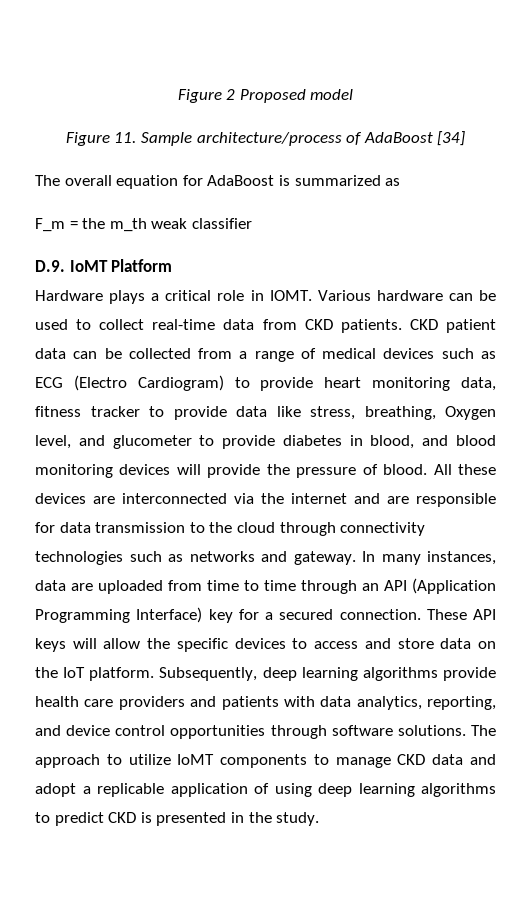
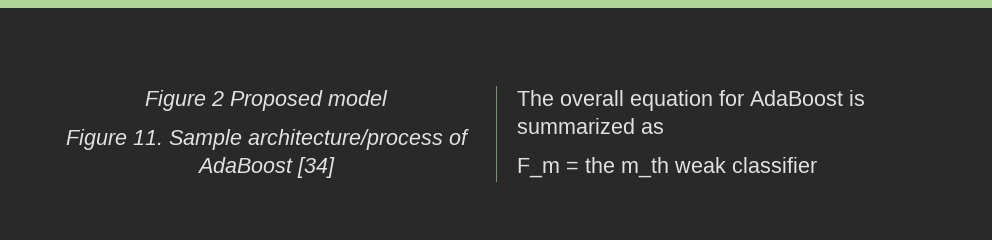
[35,259,173,272] [35,290,497,304] [35,319,496,333] [35,348,496,362] [35,375,496,391] [35,406,496,420] [35,435,496,449] [35,464,497,478] [35,493,496,507] [35,522,426,536] [35,551,496,565] [35,578,496,594] [35,607,496,623] [35,638,497,652] [35,667,497,681] [35,696,496,710] [35,725,497,739] [35,754,496,768] [35,783,496,797] [35,812,320,826] // D.9. IoMT Platform // Hardware plays a critical role in IOMT. Various hardware can be used to collect real-time data from CKD patients. CKD patient data can be collected from a range of medical devices such as ECG (Electro Cardiogram) to provide heart monitoring data, fitness tracker to provide data like stress, breathing, Oxygen level, and glucometer to provide diabetes in blood, and blood monitoring devices will provide the pressure of blood. All these devices are interconnected via the internet and are responsible for data transmission to the cloud through connectivity technologies such as networks and gateway. In many instances, data are uploaded from time to time through an API (Application Programming Interface) key for a secured connection. These API keys will allow the specific devices to access and store data on the IoT platform. Subsequently, deep learning algorithms provide health care providers and patients with data analytics, reporting, and device control opportunities through software solutions. The approach to utilize IoMT components to manage CKD data and adopt a replicable application of using deep learning algorithms to predict CKD is presented in the study. -> (817, 165) none

